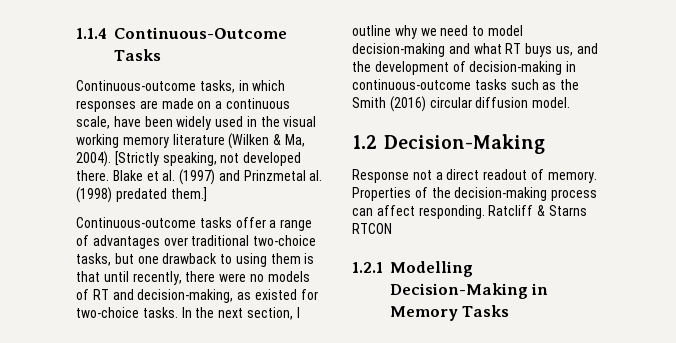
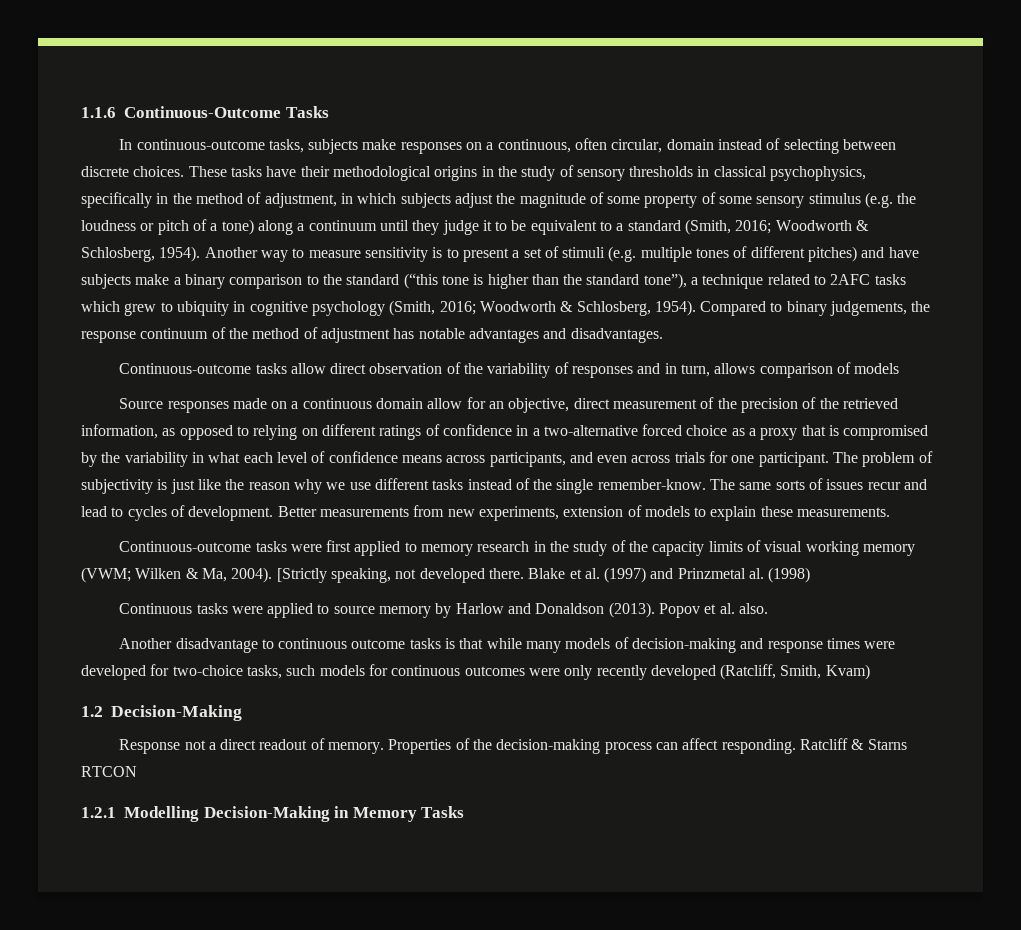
[76,28,107,39] 1.1.4 -> [81,107,116,118] 1.1.6
[76,80,286,93] [76,98,290,112] [76,116,280,130] Continuous-outcome tasks, in which responses are made on a continuous scale, have been widely used in the -> [119,138,896,154] [81,165,867,181] [81,192,917,208] [81,219,870,235] [81,246,919,262] [81,273,906,289] [81,300,931,316] [81,327,663,343] [119,362,900,378] [119,397,898,413] [81,424,929,440] [81,451,933,467] [81,478,928,494] [81,505,891,521] [119,540,761,556] In continuous-outcome tasks, subjects make responses on a continuous, often circular, domain instead of selecting between discrete choices. These tasks have their methodological origins in the study of sensory thresholds in classical psychophysics, specifically in the method of adjustment, in which subjects adjust the magnitude of some property of some sensory stimulus (e.g. the loudness or pitch of a tone) along a continuum until they judge it to be equivalent to a standard (Smith, 2016; Woodworth & Schlosberg, 1954). Another way to measure sensitivity is to present a set of stimuli (e.g. multiple tones of different pitches) and have subjects make a binary comparison to the standard (“this tone is higher than the standard tone”), a technique related to 2AFC tasks which grew to ubiquity in cognitive psychology (Smith, 2016; Woodworth & Schlosberg, 1954). Compared to binary judgements, the response continuum of the method of adjustment has notable advantages and disadvantages. // Continuous-outcome tasks allow direct observation of the variability of responses and in turn, allows comparison of models // Source responses made on a continuous domain allow for an objective, direct measurement of the precision of the retrieved information, as opposed to relying on different ratings of confidence in a two-alternative forced choice as a proxy that is compromised by the variability in what each level of confidence means across participants, and even across trials for one participant. The problem of subjectivity is just like the reason why we use different tasks instead of the single remember-know. The same sorts of issues recur and lead to cycles of development. Better measurements from new experiments, extension of models to explain these measurements. // Continuous-outcome tasks were first applied to memory research in the study of the capacity limits of
[172,133,270,149] literature (Wilken -> [81,567,182,583] (VWM; Wilken
[115,187,207,202] [76,217,313,231] [76,235,317,249] [76,253,315,267] [76,271,310,285] [76,289,318,303] [76,307,300,320] [352,25,523,39] [352,43,598,57] [352,61,577,75] [352,79,580,90] [352,96,571,112] predated them.] // Continuous-outcome tasks offer a range of advantages over traditional two-choice tasks, but one drawback to using them is that until recently, there were no models of RT and decision-making, as existed for two-choice tasks. In the next section, I outline why we need to model decision-making and what RT buys us, and the development of decision-making in continuous-outcome tasks such as the Smith (2016) circular diffusion model. -> [119,602,768,618] [119,637,896,653] [81,664,870,680] // Continuous tasks were applied to source memory by Harlow and Donaldson (2013). Popov et al. also. // Another disadvantage to continuous outcome tasks is that while many models of decision-making and response times were developed for two-choice tasks, such models for continuous outcomes were only recently developed (Ratcliff, Smith, Kvam)

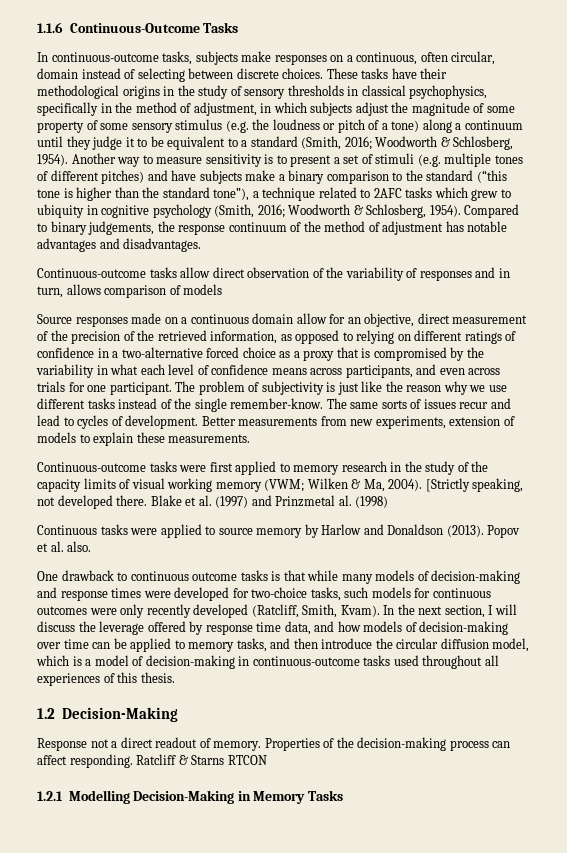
[119,638,258,653] Another disadvantage -> [37,570,114,581] One drawback
[825,664,870,680] Kvam) -> [340,604,517,618] [37,621,509,635] [37,638,530,652] [36,655,499,669] [37,672,175,686] Kvam). In the next section, I will discuss the leverage offered by response time data, and how models of decision-making over time can be applied to memory tasks, and then introduce the circular diffusion model, which is a model of decision-making in continuous-outcome tasks used throughout all experiences of this thesis.

